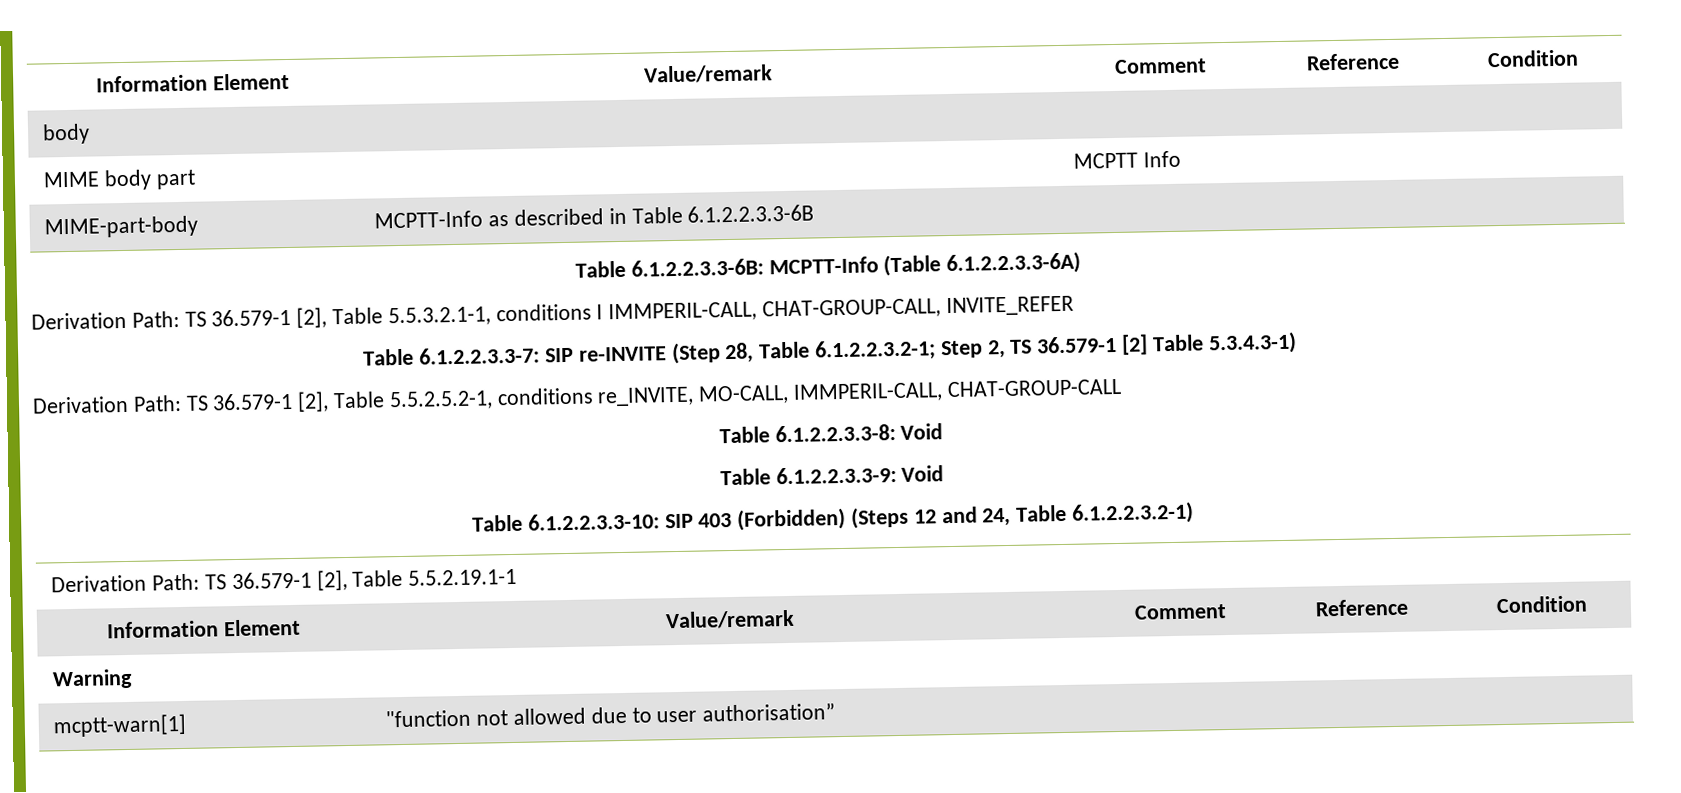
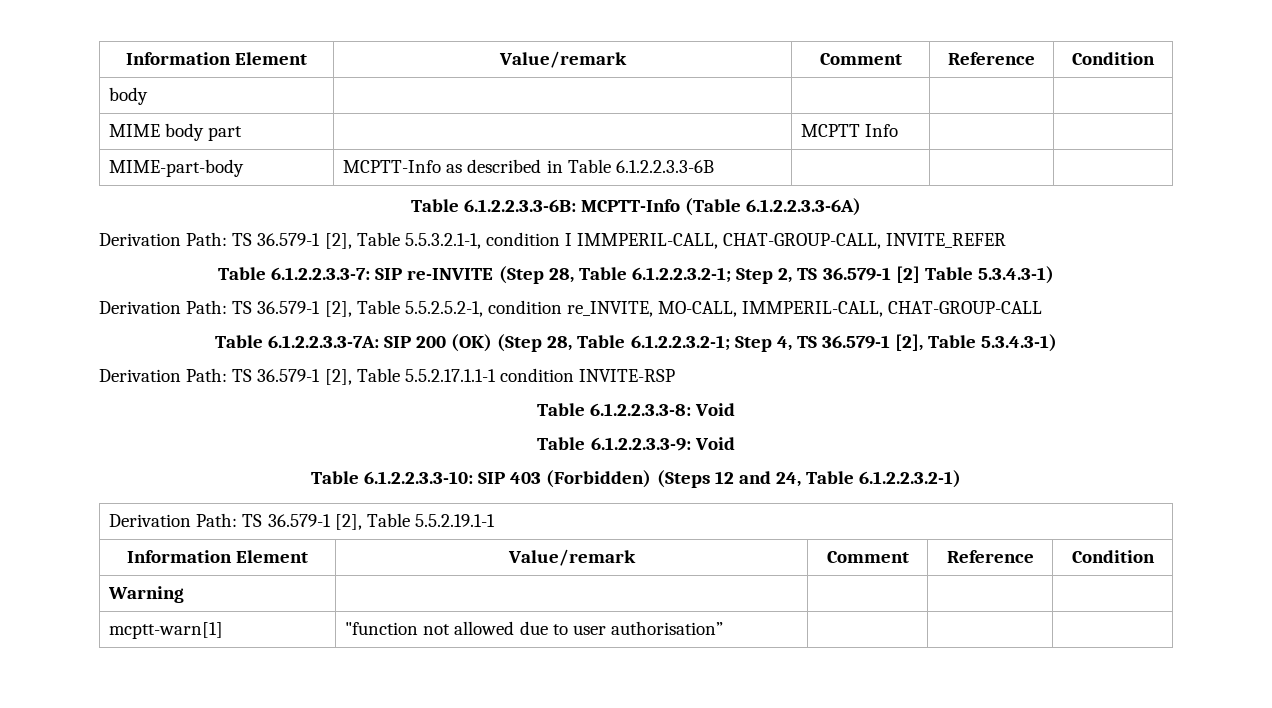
[495,303,592,322] conditions -> [485,232,560,246] condition
[496,387,594,406] conditions -> [487,300,562,314] condition
(1121, 388) none -> [214,334,1058,352] [99,368,676,385] // Table 6.1.2.2.3.3-7A: SIP 200 (OK) (Step 28, Table 6.1.2.2.3.2-1; Step 4, TS 36.579-1 [2], Table 5.3.4.3-1) // Derivation Path: TS 36.579-1 [2], Table 5.5.2.17.1.1-1 condition INVITE-RSP

